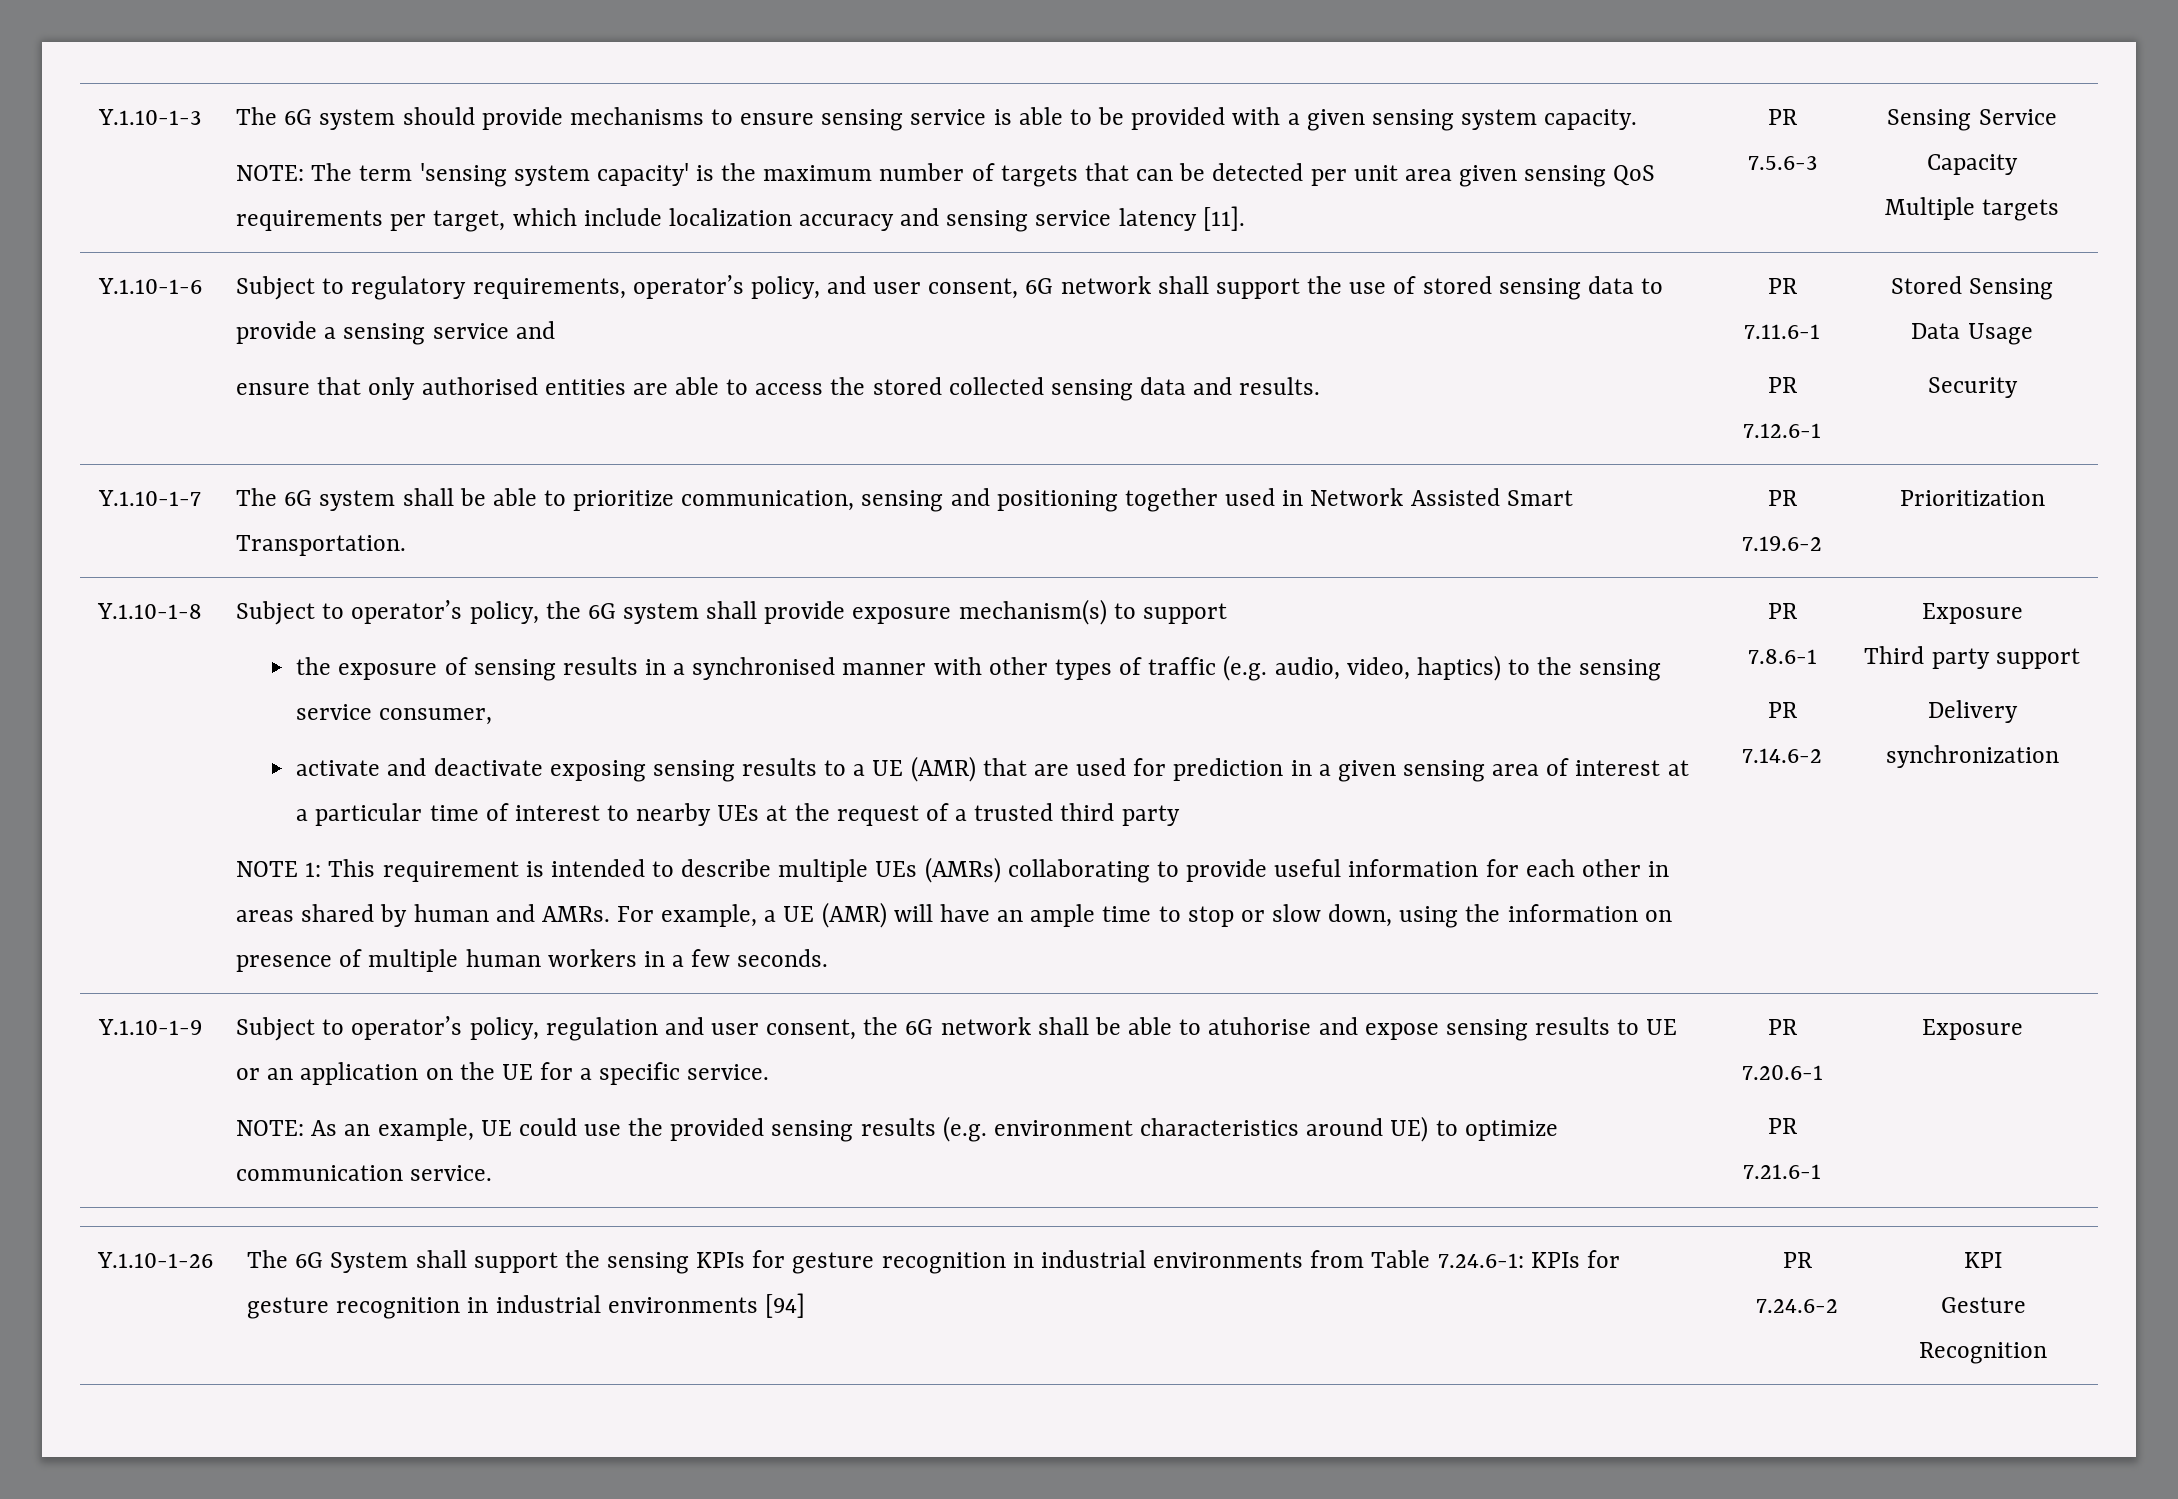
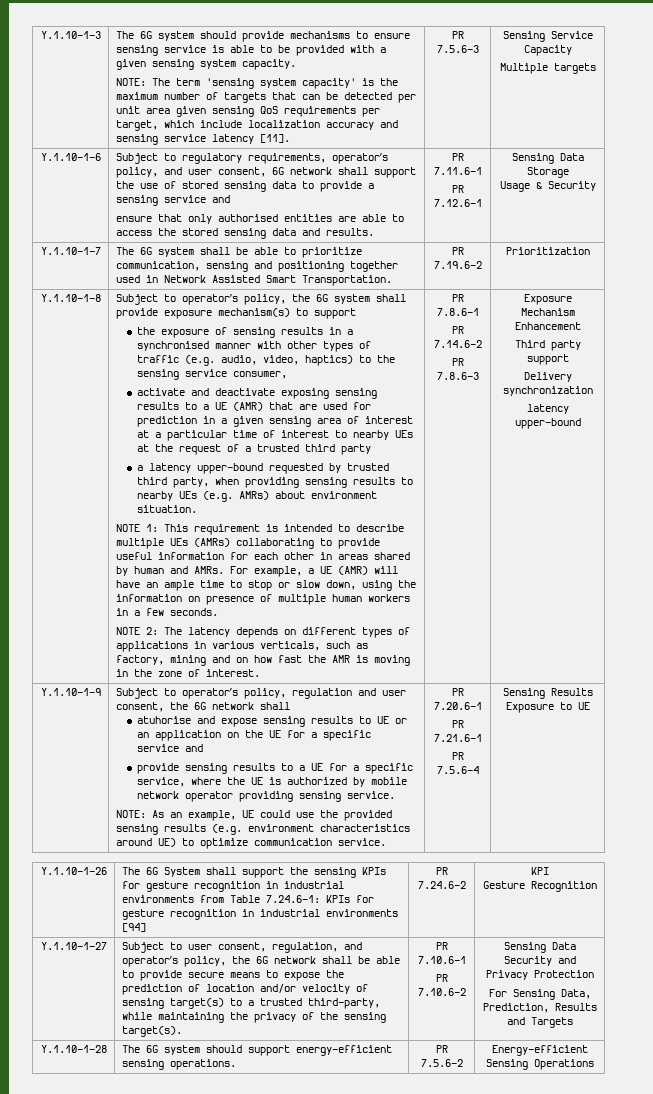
[948,377,1044,395] collected -> (218, 232) none
[1890,276,2054,300] [1911,323,1961,339] Stored Sensing Data -> [511,153,584,164] [526,167,569,178] Sensing Data Storage //
(2033, 334) // -> [535,182,542,189] &
(1180, 815) none -> [136,463,389,474] [136,477,413,488] [136,491,377,502] [136,505,197,513] // a latency upper-bound requested by trusted third party, when providing sensing results to nearby UEs (e.g. AMRs) about environment situation.
(829, 958) none -> [115,627,410,638] [115,641,368,652] [115,655,410,666] [115,669,260,677] // NOTE 2: The latency depends on different types of applications in various verticals, such as factory, mining and on how fast the AMR is moving in the zone of interest.
[1921,603,2023,624] | Exposure -> [451,358,464,366] [436,372,479,380] [523,294,572,305] [520,308,575,316] [514,322,581,330] // PR 7.8.6-3 | Exposure Mechanism Enhancement
(2059, 756) none -> [526,404,569,414] [514,418,581,429] // latency upper-bound
[1094,1017,1202,1035] be able to -> (290, 706) //
(681, 1073) none -> [136,744,203,752] [136,763,413,774] [136,777,407,787] [136,791,341,802] service and // provide sensing results to a UE for a specific service, where the UE is authorized by mobile network operator providing sensing
[1921,1019,2023,1040] | Exposure -> [451,752,464,760] [436,766,479,774] [502,688,593,699] [505,702,590,713] // PR 7.5.6-4 | Sensing Results Exposure to UE
(2047, 1353) none -> [40,942,107,950] [121,942,362,953] [121,956,400,967] [121,970,344,981] [121,984,368,995] [121,998,380,1009] [121,1012,386,1023] [121,1026,182,1037] [435,942,448,950] [417,956,466,964] [435,974,448,982] [417,988,466,996] [503,942,576,953] [503,956,576,966] [485,970,594,980] [488,989,591,1000] [482,1003,597,1013] [506,1017,573,1028] [40,1045,107,1053] [121,1045,392,1056] [121,1059,236,1070] [435,1045,448,1053] [420,1059,463,1067] [491,1045,588,1056] [485,1059,594,1070] // Y.1.10-1-27 | Subject to user consent, regulation, and operator’s policy, the 6G network shall be able to provide secure means to expose the prediction of location and/or velocity of sensing target(s) to a trusted third-party, while maintaining the privacy of the sensing target(s). | PR 7.10.6-1 // PR 7.10.6-2 | Sensing Data Security and Privacy Protection // For Sensing Data, Prediction, Results and Targets // Y.1.10-1-28 | The 6G system should support energy-efficient sensing operations. | PR 7.5.6-2 | Energy-efficient Sensing Operations

